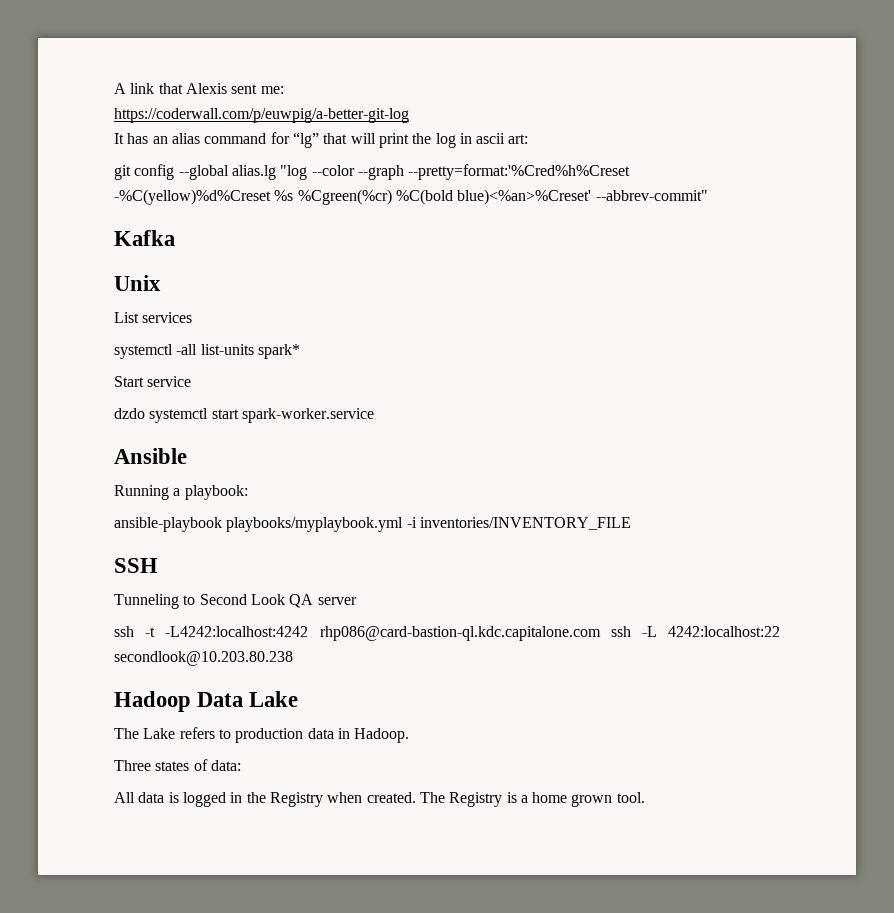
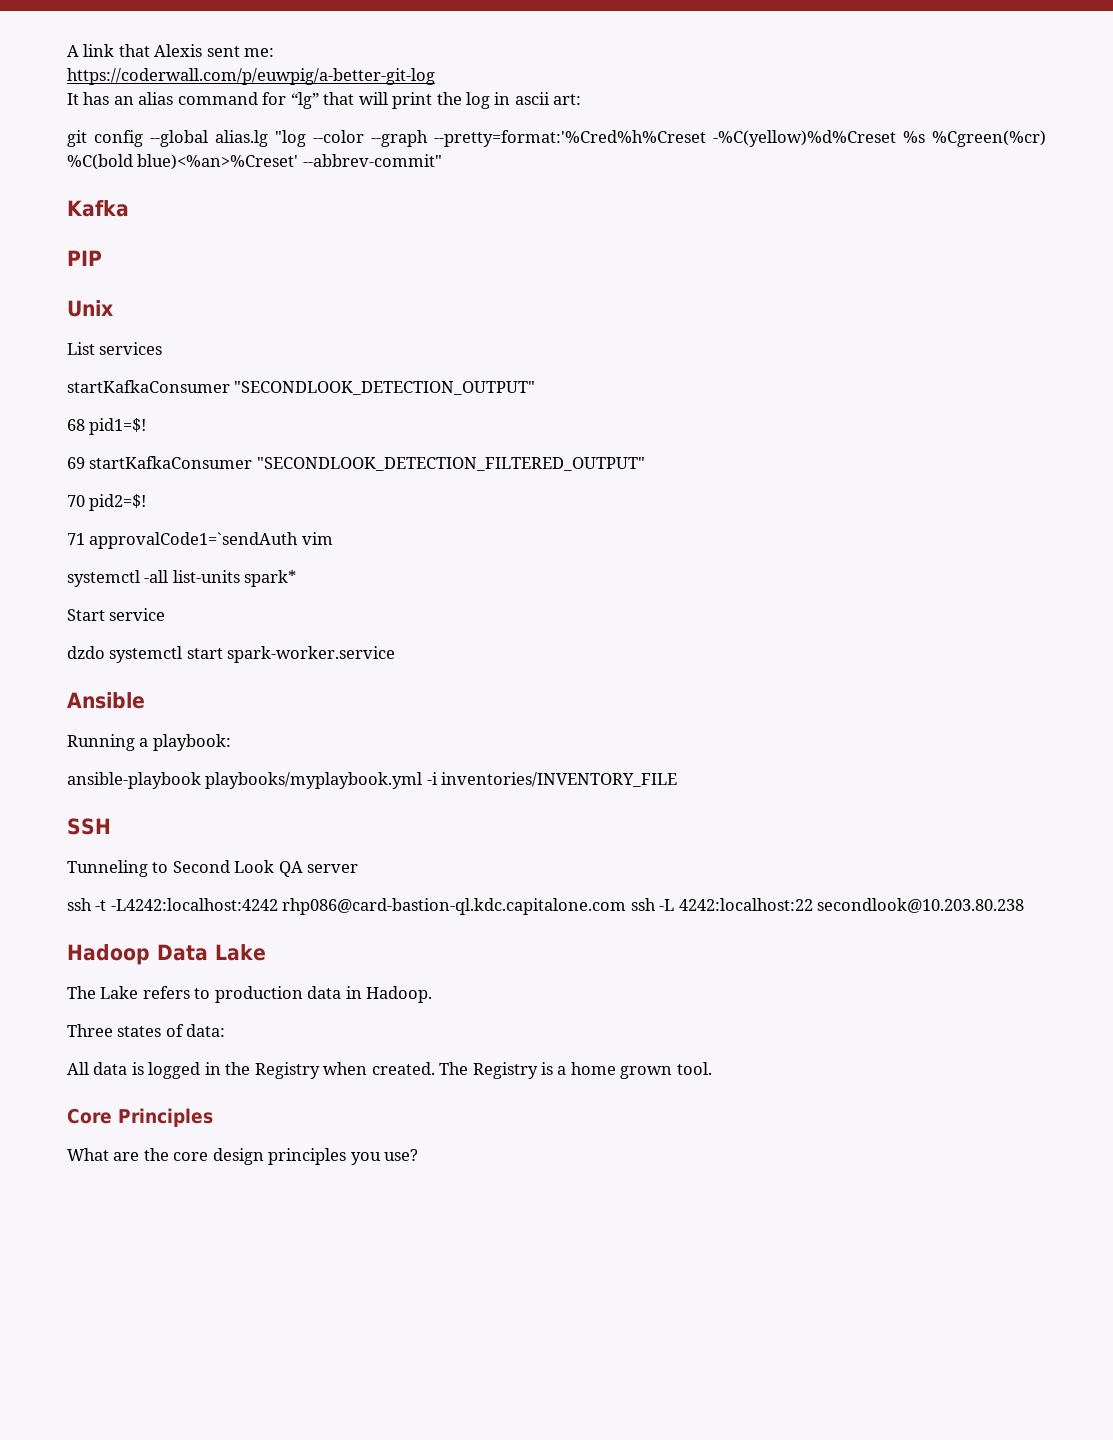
(175, 238) none -> [67,250,102,266] // PIP
(193, 317) none -> [67,380,536,395] [67,418,147,435] [67,456,645,471] [67,494,147,511] [67,532,333,549] // startKafkaConsumer "SECONDLOOK_DETECTION_OUTPUT" // 68 pid1=$! // 69 startKafkaConsumer "SECONDLOOK_DETECTION_FILTERED_OUTPUT" // 70 pid2=$! // 71 approvalCode1=`sendAuth vim
(645, 797) none -> [67,1108,213,1127] [67,1148,419,1165] // Core Principles // What are the core design principles you use?

